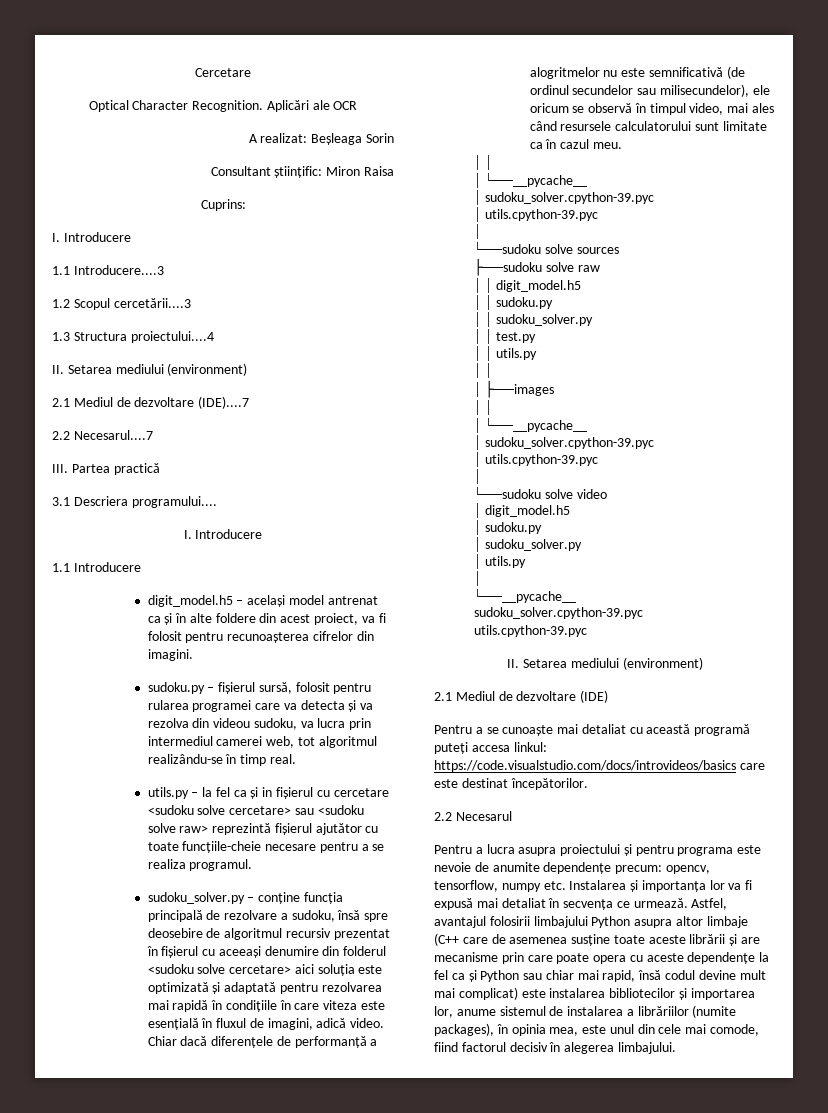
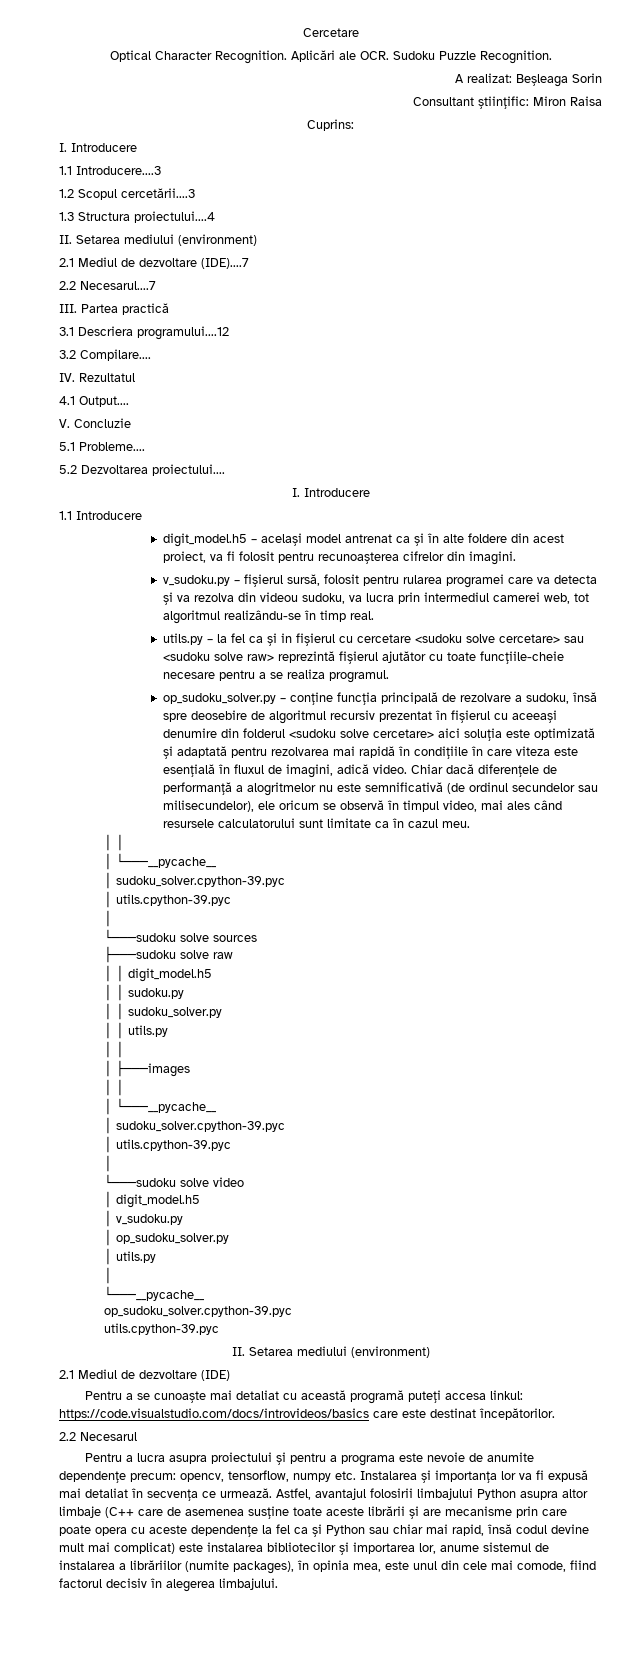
[333,101,358,110] OCR -> [359,50,552,64] OCR. Sudoku Puzzle Recognition.
[131,496,217,508] programului.... -> [137,326,229,340] [59,349,151,361] [59,373,135,382] [59,396,129,407] [59,418,131,428] [59,442,145,451] [59,464,225,476] programului....12 // 3.2 Compilare.... // IV. Rezultatul // 4.1 Output.... // V. Concluzie // 5.1 Probleme.... // 5.2 Dezvoltarea proiectului....
[147,682,205,694] sudoku.py -> [162,575,230,586] v_sudoku.py
[147,892,245,904] sudoku_solver.py -> [162,693,276,704] op_sudoku_solver.py
[474,329,536,344] // │ │ test.py -> (222, 1012) none
[484,522,542,534] [474,537,582,552] sudoku.py // │ sudoku_solver.py -> [115,1214,183,1225] [103,1229,229,1246] v_sudoku.py // │ op_sudoku_solver.py
[474,607,644,619] sudoku_solver.cpython-39.pyc -> [103,1306,292,1317] op_sudoku_solver.cpython-39.pyc
(674, 850) none -> [330,1455,338,1462] a

